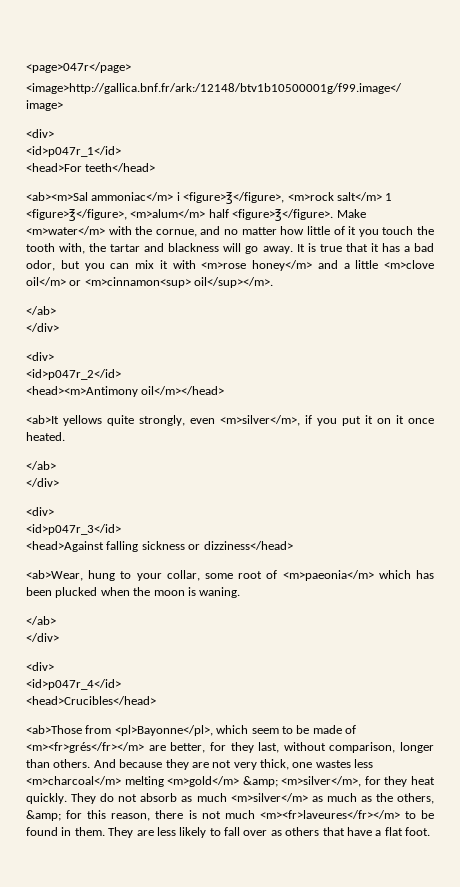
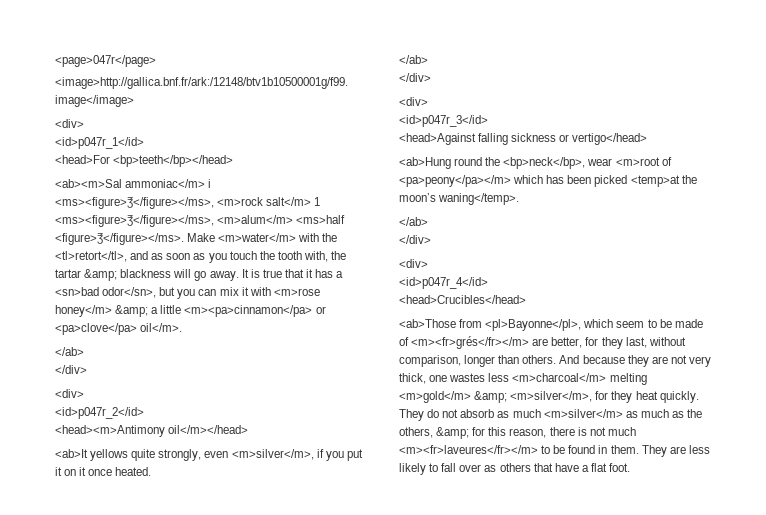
[85,163,156,172] teeth</head> -> [113,155,234,167] <bp>teeth</bp></head>
[183,192,285,204] <figure>℥</figure>, -> [55,197,214,209] <ms><figure>℥</figure></ms>,
[26,209,366,221] [26,226,357,237] <figure>℥</figure>, <m>alum</m> half <figure>℥</figure>. Make <m>water</m> with the cornue, and no matter how little of it -> [55,215,346,227] [55,233,338,245] [55,251,206,262] <ms><figure>℥</figure></ms>, <m>alum</m> <ms>half <figure>℥</figure></ms>. Make <m>water</m> with the <tl>retort</tl>, and as soon as
[144,243,165,252] and -> [84,269,118,281] &amp;
[414,243,434,252] [26,260,55,271] bad odor, -> [55,287,157,298] <sn>bad odor</sn>,
[317,260,338,269] and -> [115,305,149,317] &amp;
[384,260,434,269] [26,277,274,288] <m>clove oil</m> or <m>cinnamon<sup> oil</sup></m>. -> [184,305,326,317] [55,323,183,335] <m><pa>cinnamon</pa> or <pa>clove</pa> oil</m>.
[203,541,293,550] [26,570,434,581] [26,587,241,598] dizziness</head> // <ab>Wear, hung to your collar, some root of <m>paeonia</m> which has been plucked when the moon is waning. -> [572,133,648,145] [399,157,672,169] [399,175,697,187] [399,193,520,205] vertigo</head> // <ab>Hung round the <bp>neck</bp>, wear <m>root of <pa>peony</pa></m> which has been picked <temp>at the moon’s waning</temp>.

